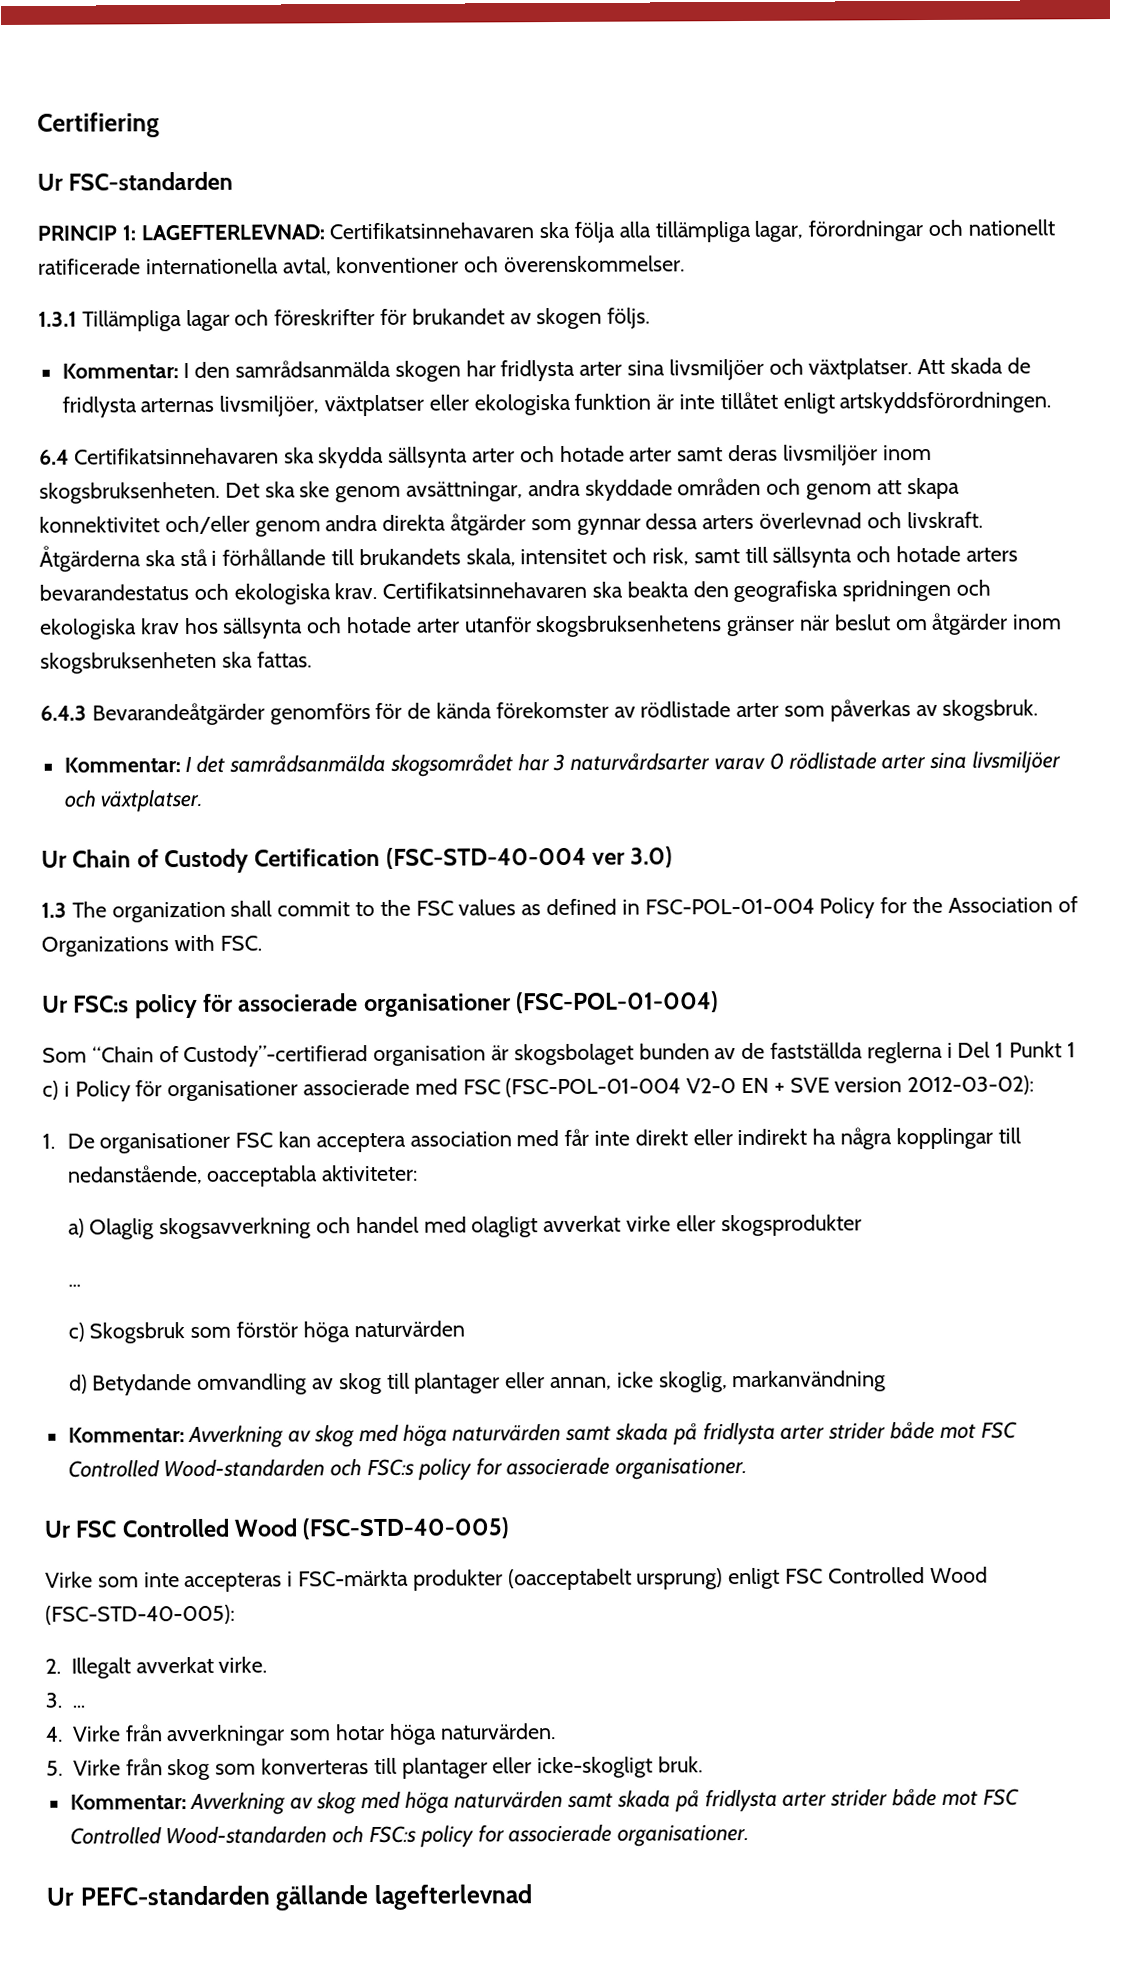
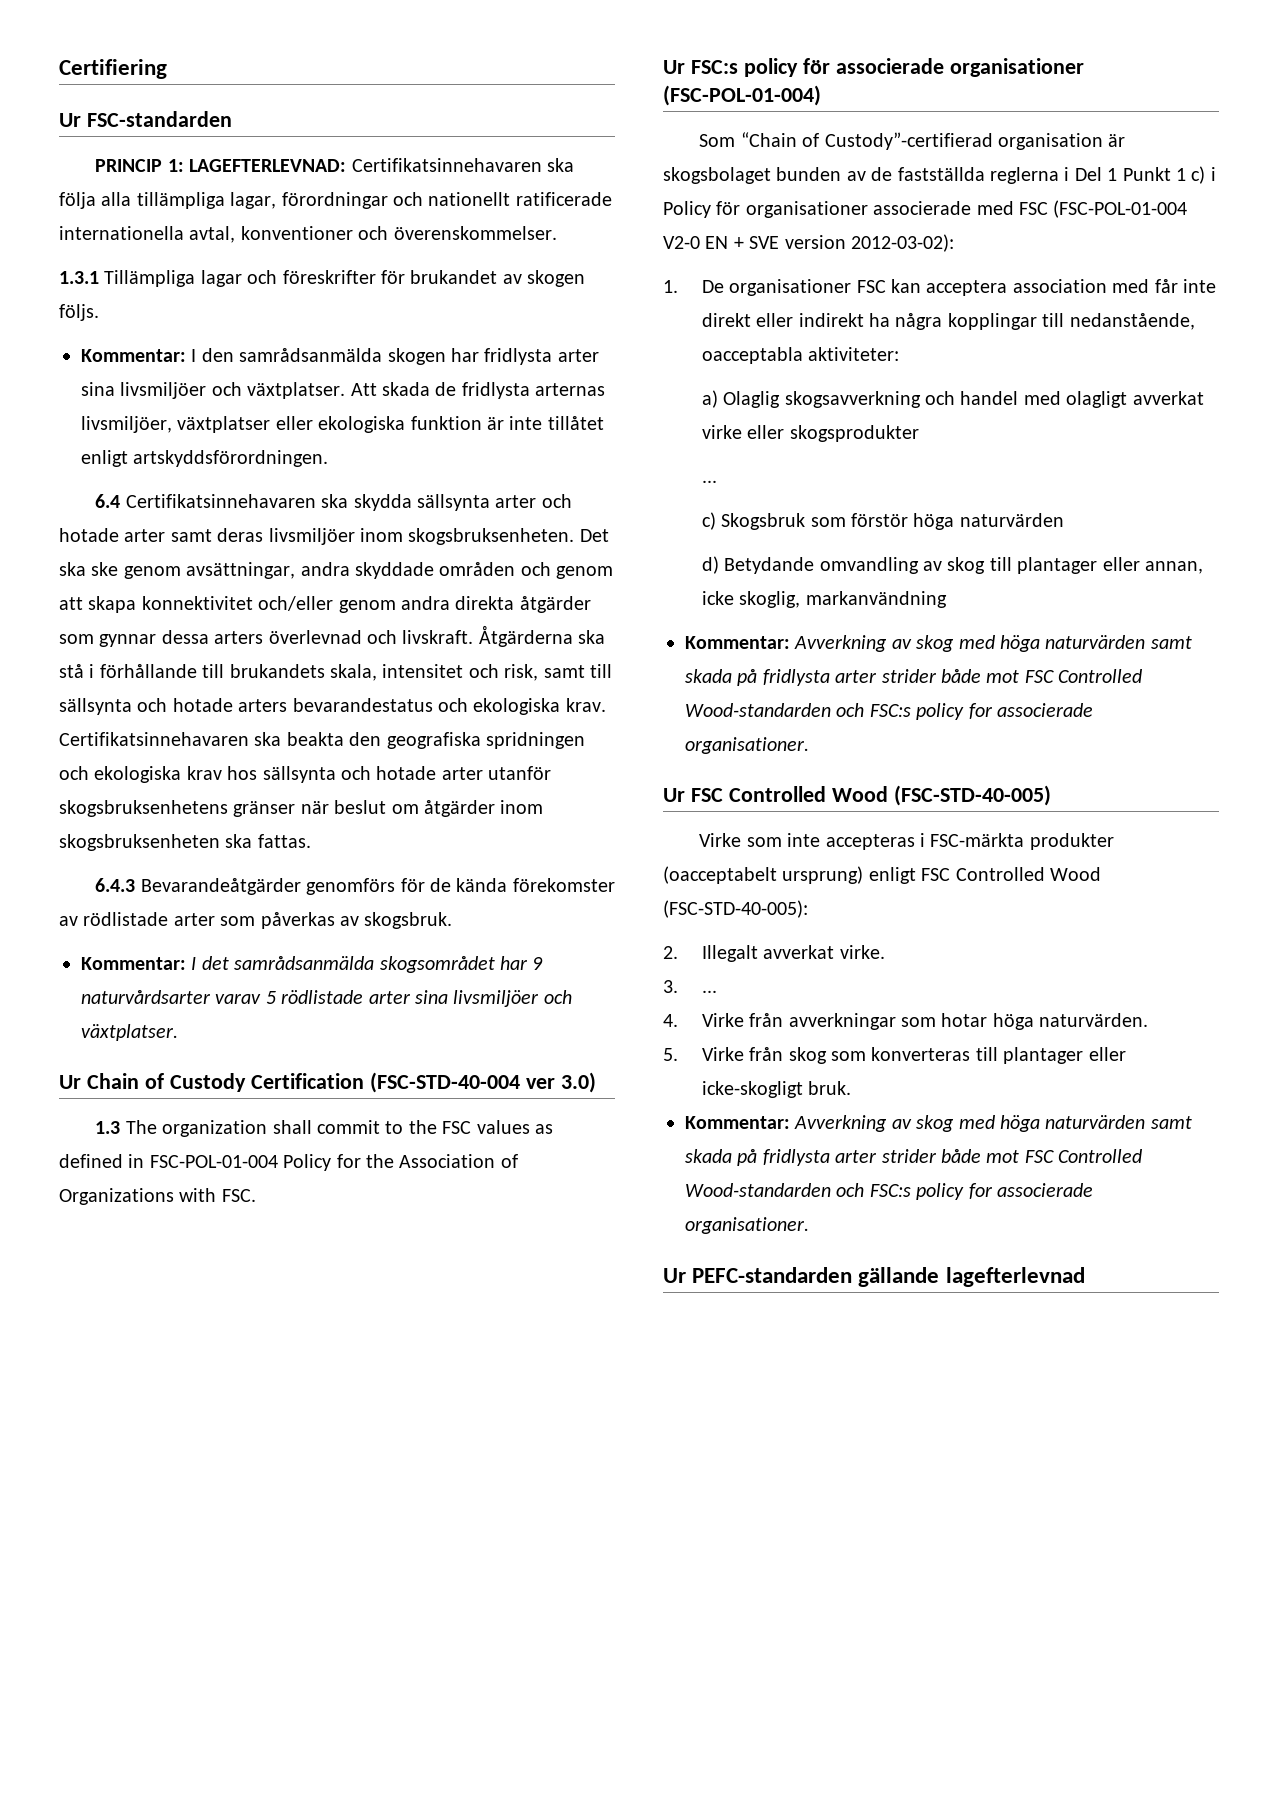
[552,753,566,772] 3 -> [532,957,544,970] 9
[768,752,784,770] 0 -> [265,991,276,1004] 5

